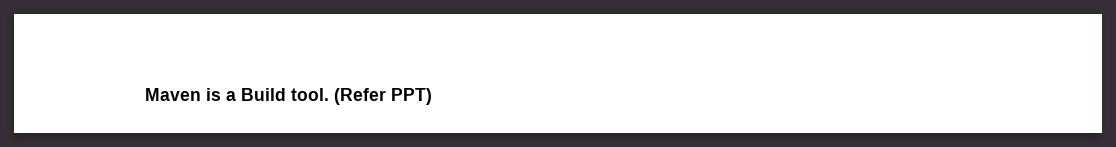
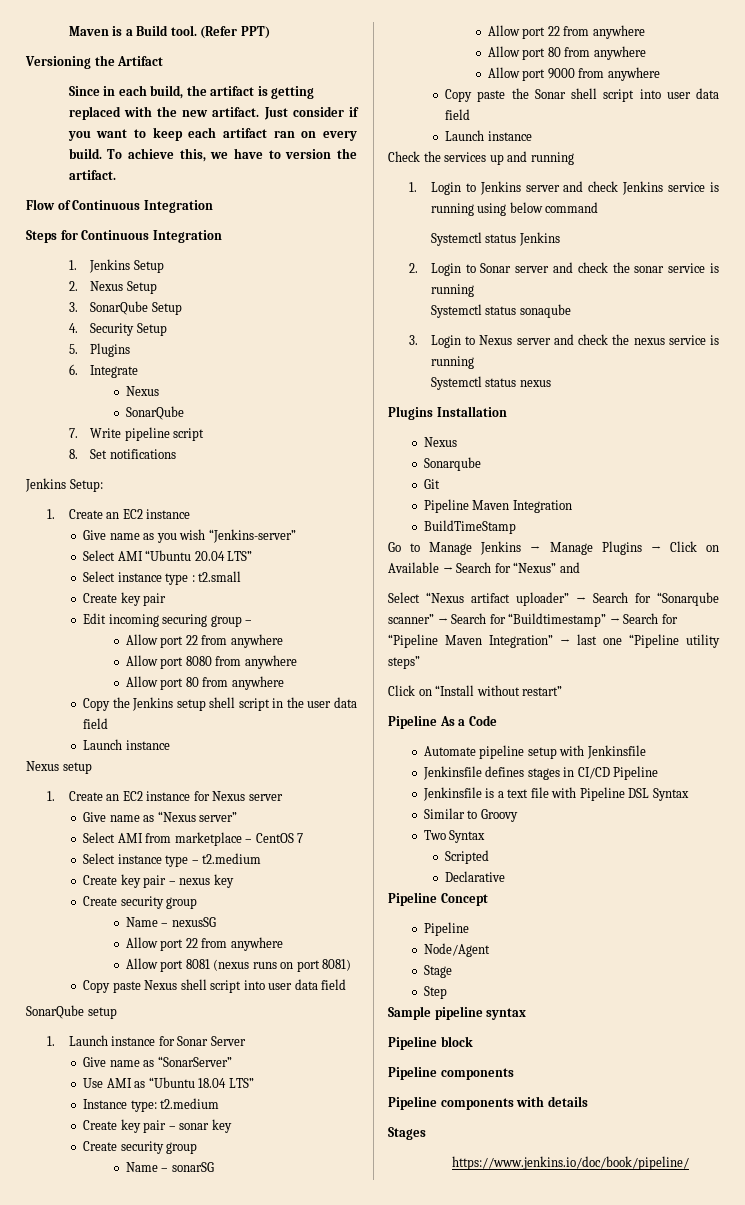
(433, 96) none -> [25,55,164,69] [68,85,315,99] [68,106,359,120] [67,127,357,141] [68,148,358,162] [68,170,116,180] [26,199,213,213] [26,230,222,243] [68,259,164,273] [68,281,157,294] [68,301,182,315] [68,323,167,336] [68,343,131,357] [68,364,139,378] [125,386,159,396] [125,406,184,420] [68,427,205,441] [68,449,176,459] [25,478,103,492] [47,509,191,519] [83,529,296,543] [83,550,253,561] [83,571,242,585] [83,592,167,606] [83,613,253,627] [125,634,283,648] [125,655,297,669] [125,676,284,690] [83,697,357,711] [83,718,109,729] [83,739,170,750] [26,761,92,774] [47,791,283,801] [83,811,238,822] [83,832,304,846] [83,853,262,867] [83,874,234,888] [83,896,198,909] [125,917,216,927] [125,937,283,951] [125,958,352,972] [83,979,347,993] [26,1005,117,1019] [47,1035,246,1046] [83,1056,232,1067] [83,1077,254,1088] [83,1098,220,1112] [83,1119,232,1133] [83,1141,198,1154] [125,1162,214,1172] [487,25,645,39] [487,46,646,60] [487,67,660,81] [445,88,719,102] [445,109,471,120] [445,130,532,141] [388,151,574,165] [409,181,719,195] [430,202,599,216] [430,232,560,246] [409,262,720,276] [430,284,474,297] [430,304,571,318] [409,334,719,348] [430,356,474,369] [430,376,551,390] [388,406,507,420] [423,437,457,447] [423,457,481,471] [423,479,440,489] [423,499,572,513] [423,520,516,534] [388,541,719,555] [388,562,580,573] [388,592,719,606] [388,613,678,627] [388,634,720,648] [388,656,420,669] [388,685,563,696] [388,715,497,729] [423,745,646,759] [422,766,659,780] [422,787,689,801] [423,808,518,822] [423,830,486,843] [445,850,490,864] [445,871,506,882] [388,892,488,906] [423,922,469,936] [423,943,490,957] [423,965,452,978] [423,986,447,999] [388,1006,527,1020] [388,1036,473,1050] [388,1066,514,1080] [388,1096,588,1110] [388,1127,426,1140] [452,1156,690,1170] // Versioning the Artifact // Since in each build, the artifact is getting replaced with the new artifact. Just consider if you want to keep each artifact ran on every build. To achieve this, we have to version the artifact. // Flow of Continuous Integration // Steps for Continuous Integration // 1. Jenkins Setup // 2. Nexus Setup // 3. SonarQube Setup // 4. Security Setup // 5. Plugins // 6. Integrate // Nexus // SonarQube // 7. Write pipeline script // 8. Set notifications // Jenkins Setup: // 1. Create an EC2 instance // Give name as you wish “Jenkins-server” // Select AMI “Ubuntu 20.04 LTS” // Select instance type : t2.small // Create key pair // Edit incoming securing group – // Allow port 22 from anywhere // Allow port 8080 from anywhere // Allow port 80 from anywhere // Copy the Jenkins setup shell script in the user data field // Launch instance // Nexus setup // 1. Create an EC2 instance for Nexus server // Give name as “Nexus server” // Select AMI from marketplace – CentOS 7 // Select instance type – t2.medium // Create key pair – nexus key // Create security group // Name – nexusSG // Allow port 22 from anywhere // Allow port 8081 (nexus runs on port 8081) // Copy paste Nexus shell script into user data field // SonarQube setup // 1. Launch instance for Sonar Server // Give name as “SonarServer” // Use AMI as “Ubuntu 18.04 LTS” // Instance type: t2.medium // Create key pair – sonar key // Create security group // Name – sonarSG // Allow port 22 from anywhere // Allow port 80 from anywhere // Allow port 9000 from anywhere // Copy paste the Sonar shell script into user data field // Launch instance // Check the services up and running // 1. Login to Jenkins server and check Jenkins service is running using below command // Systemctl status Jenkins // 2. Login to Sonar server and check the sonar service is running // Systemctl status sonaqube // 3. Login to Nexus server and check the nexus service is running // Systemctl status nexus // Plugins Installation // Nexus // Sonarqube // Git // Pipeline Maven Integration // BuildTimeStamp // Go to Manage Jenkins → Manage Plugins → Click on Available → Search for “Nexus” and // Select “Nexus artifact uploader” → Search for “Sonarqube scanner” → Search for “Buildtimestamp” → Search for “Pipeline Maven Integration” → last one “Pipeline utility steps” // Click on “Install without restart” // Pipeline As a Code // Automate pipeline setup with Jenkinsfile // Jenkinsfile defines stages in CI/CD Pipeline // Jenkinsfile is a text file with Pipeline DSL Syntax // Similar to Groovy // Two Syntax // Scripted // Declarative // Pipeline Concept // Pipeline // Node/Agent // Stage // Step // Sample pipeline syntax // Pipeline block // Pipeline components // Pipeline components with details // Stages // https://www.jenkins.io/doc/book/pipeline/

